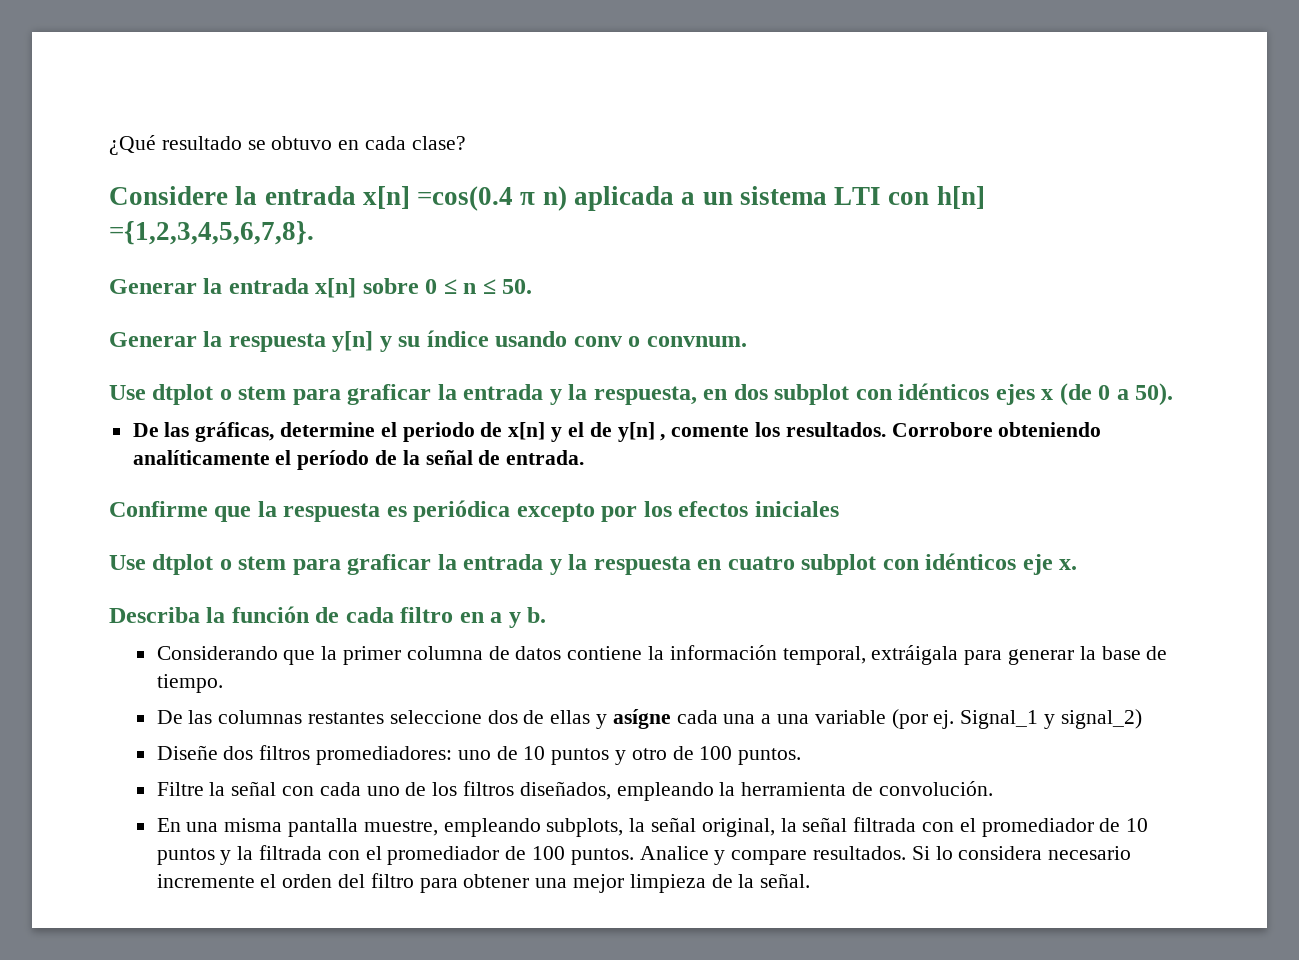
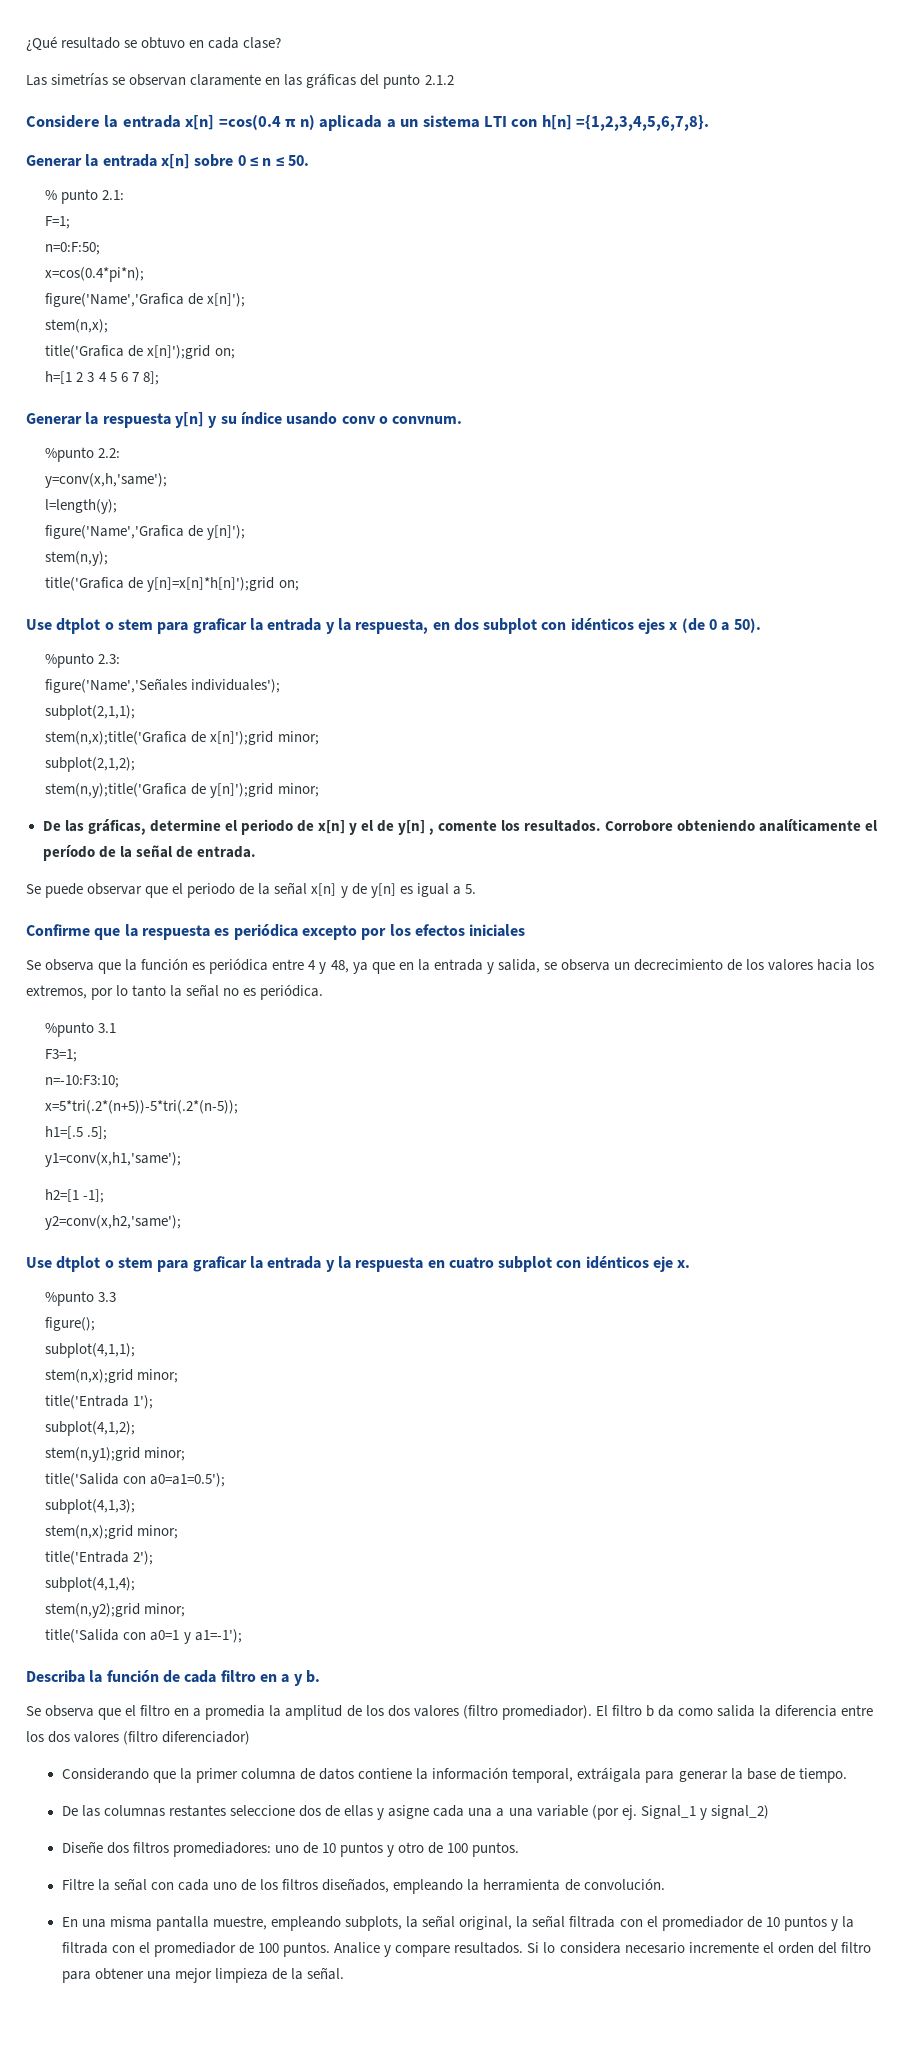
(466, 143) none -> [26,73,454,89] // Las simetrías se observan claramente en las gráficas del punto 2.1.2
(533, 286) none -> [45,189,125,204] [45,216,71,229] [45,242,101,255] [45,267,145,282] [45,293,246,307] [45,319,109,333] [45,345,235,359] [45,371,159,385] // % punto 2.1: // F=1; // n=0:F:50; // x=cos(0.4*pi*n); // figure('Name','Grafica de x[n]'); // stem(n,x); // title('Grafica de x[n]');grid on; // h=[1 2 3 4 5 6 7 8];
(747, 341) none -> [45,447,121,462] [45,473,168,488] [45,499,118,514] [45,525,246,540] [45,551,109,566] [45,577,299,592] // %punto 2.2: // y=conv(x,h,'same'); // l=length(y); // figure('Name','Grafica de y[n]'); // stem(n,y); // title('Grafica de y[n]=x[n]*h[n]');grid on;
(1174, 394) none -> [45,653,121,668] [45,678,281,693] [45,705,136,720] [45,731,319,745] [45,757,136,772] [45,783,319,798] // %punto 2.3: // figure('Name','Señales individuales'); // subplot(2,1,1); // stem(n,x);title('Grafica de x[n]');grid minor; // subplot(2,1,2); // stem(n,y);title('Grafica de y[n]');grid minor;
(585, 457) none -> [26,882,476,898] // Se puede observar que el periodo de la señal x[n] y de y[n] es igual a 5.
(839, 509) none -> [26,958,875,974] [26,984,324,1000] [45,1022,117,1037] [45,1049,78,1062] [45,1075,120,1088] [45,1100,239,1114] [45,1126,108,1140] [45,1152,182,1167] [45,1189,105,1203] [45,1215,182,1230] // Se observa que la función es periódica entre 4 y 48, ya que en la entrada y salida, se observa un decrecimiento de los valores hacia los extremos, por lo tanto la señal no es periódica. // %punto 3.1 // F3=1; // n=-10:F3:10; // x=5*tri(.2*(n+5))-5*tri(.2*(n-5)); // h1=[.5 .5]; // y1=conv(x,h1,'same'); // h2=[1 -1]; // y2=conv(x,h2,'same');
(1078, 564) none -> [45,1291,117,1306] [45,1317,96,1331] [45,1343,136,1358] [45,1369,179,1383] [45,1395,154,1409] [45,1421,136,1436] [45,1447,186,1462] [45,1473,226,1487] [45,1499,136,1514] [45,1525,179,1539] [45,1551,154,1565] [45,1577,136,1592] [45,1603,186,1618] [45,1629,242,1644] // %punto 3.3 // figure(); // subplot(4,1,1); // stem(n,x);grid minor; // title('Entrada 1'); // subplot(4,1,2); // stem(n,y1);grid minor; // title('Salida con a0=a1=0.5'); // subplot(4,1,3); // stem(n,x);grid minor; // title('Entrada 2'); // subplot(4,1,4); // stem(n,y2);grid minor; // title('Salida con a0=1 y a1=-1');
(547, 615) none -> [26,1705,874,1720] [26,1731,251,1745] // Se observa que el filtro en a promedia la amplitud de los dos valores (filtro promediador). El filtro b da como salida la diferencia entre los dos valores (filtro diferenciador)
[612,709,671,729] asígne -> [388,1805,430,1819] asigne

